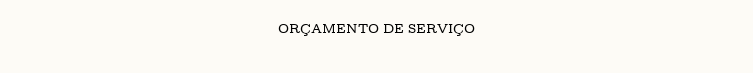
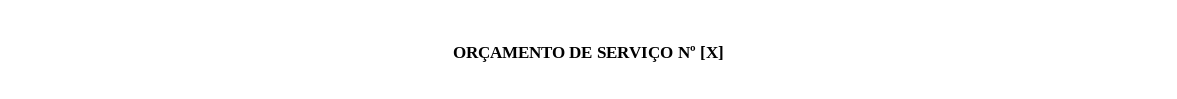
(475, 30) none -> [677,46,725,60] Nº [X]

